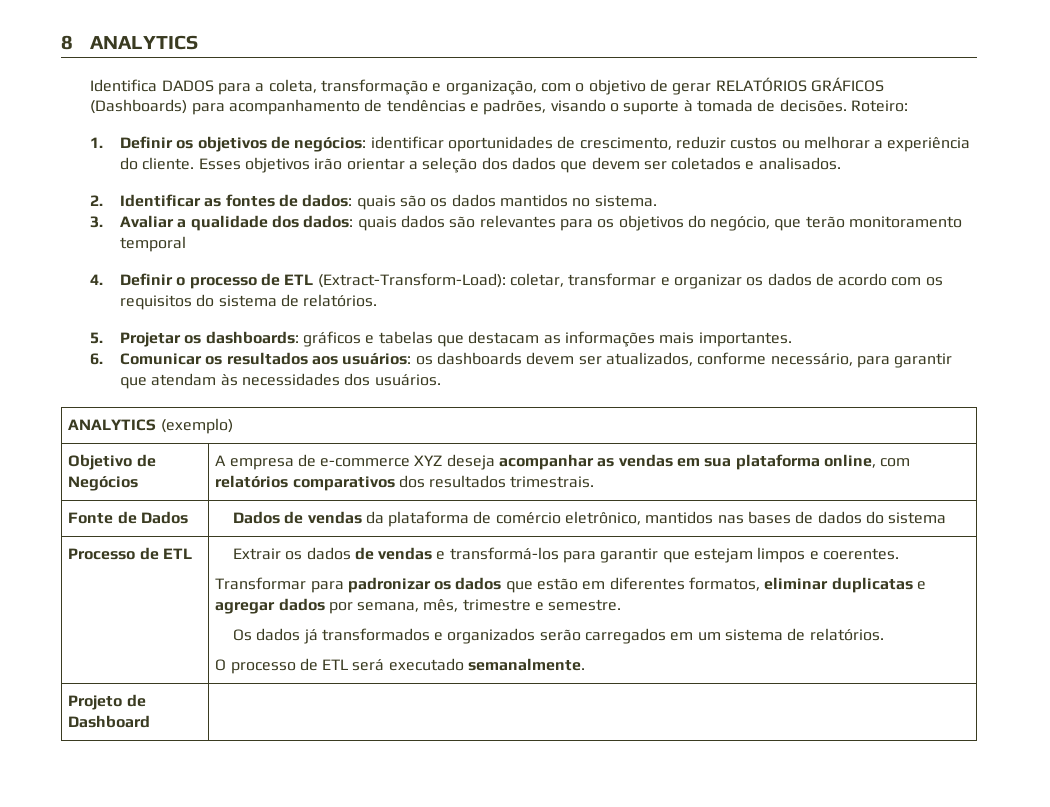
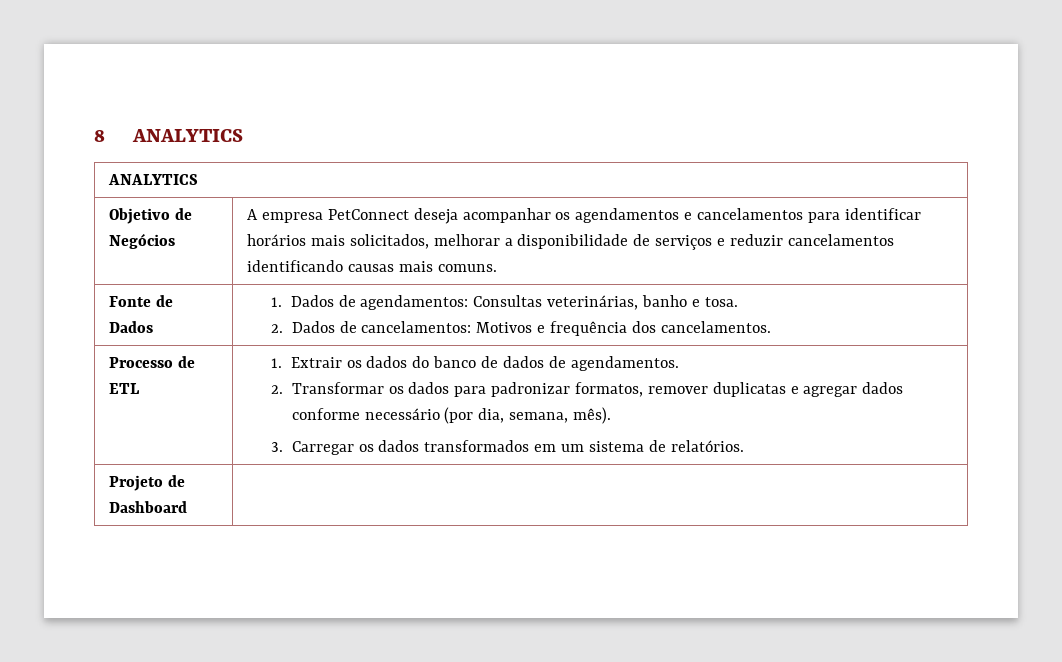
[90,77,884,95] [90,99,908,115] [90,136,971,152] [119,157,841,173] [90,194,657,210] [90,215,963,231] [119,236,186,252] [90,273,943,289] [119,294,378,310] [90,331,792,347] [90,352,953,368] [119,373,441,389] [68,418,233,434] // Identifica DADOS para a coleta, transformação e organização, com o objetivo de gerar RELATÓRIOS GRÁFICOS (Dashboards) para acompanhamento de tendências e padrões, visando o suporte à tomada de decisões. Roteiro: // 1. Definir os objetivos de negócios: identificar oportunidades de crescimento, reduzir custos ou melhorar a experiência do cliente. Esses objetivos irão orientar a seleção dos dados que devem ser coletados e analisados. // 2. Identificar as fontes de dados: quais são os dados mantidos no sistema. // 3. Avaliar a qualidade dos dados: quais dados são relevantes para os objetivos do negócio, que terão monitoramento temporal // 4. Definir o processo de ETL (Extract-Transform-Load): coletar, transformar e organizar os dados de acordo com os requisitos do sistema de relatórios. // 5. Projetar os dashboards: gráficos e tabelas que destacam as informações mais importantes. // 6. Comunicar os resultados aos usuários: os dashboards devem ser atualizados, conforme necessário, para garantir que atendam às necessidades dos usuários. // ANALYTICS (exemplo) -> [108,174,199,185] // ANALYTICS
[297,454,911,470] [215,475,595,491] de e-commerce XYZ deseja acompanhar as vendas em sua plataforma online, com relatórios comparativos dos resultados trimestrais. -> [327,208,921,224] [247,234,894,250] [247,260,497,272] PetConnect deseja acompanhar os agendamentos e cancelamentos para identificar horários mais solicitados, melhorar a disponibilidade de serviços e reduzir cancelamentos identificando causas mais comuns.
[232,511,947,527] Dados de vendas da plataforma de comércio eletrônico, mantidos nas bases de dados do sistema -> [270,295,738,310] [270,321,771,336] 1. Dados de agendamentos: Consultas veterinárias, banho e tosa. // 2. Dados de cancelamentos: Motivos e frequência dos cancelamentos.
(192, 553) none -> [270,358,282,368] 1.
[354,547,900,563] [215,577,927,593] [215,598,622,614] [232,628,667,644] de vendas e transformá-los para garantir que estejam limpos e coerentes. // Transformar para padronizar os dados que estão em diferentes formatos, eliminar duplicatas e agregar dados por semana, mês, trimestre e semestre. // Os dados já transformados e organizados serão carregados -> [412,356,679,371] [270,382,904,397] [291,407,611,424] [270,440,530,455] do banco de dados de agendamentos. // 2. Transformar os dados para padronizar formatos, remover duplicatas e agregar dados conforme necessário (por dia, semana, mês). // 3. Carregar os dados transformados
[215,658,586,674] // O processo de ETL será executado semanalmente. -> (744, 446) none

